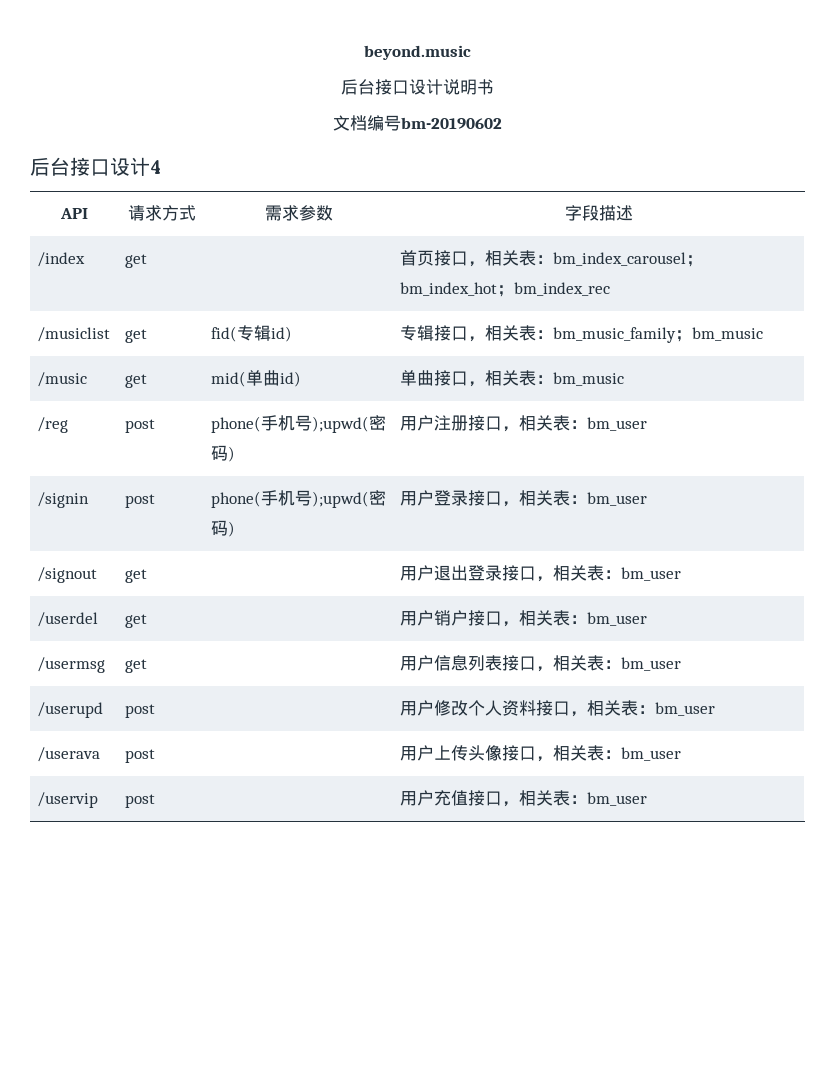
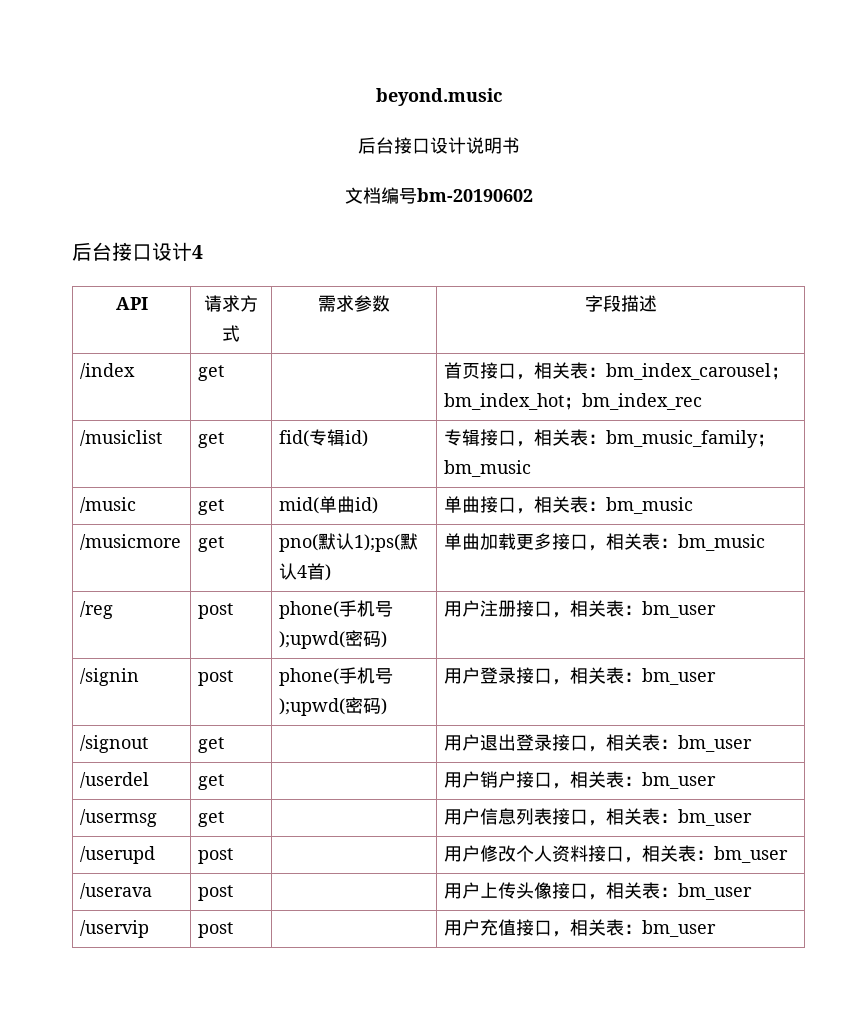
(625, 379) none -> [80,534,182,550] [198,536,225,552] [279,533,419,552] [279,563,332,581] [444,533,766,551] // /musicmore | get | pno(默认1);ps(默认4首) | 单曲加载更多接口，相关表：bm_music

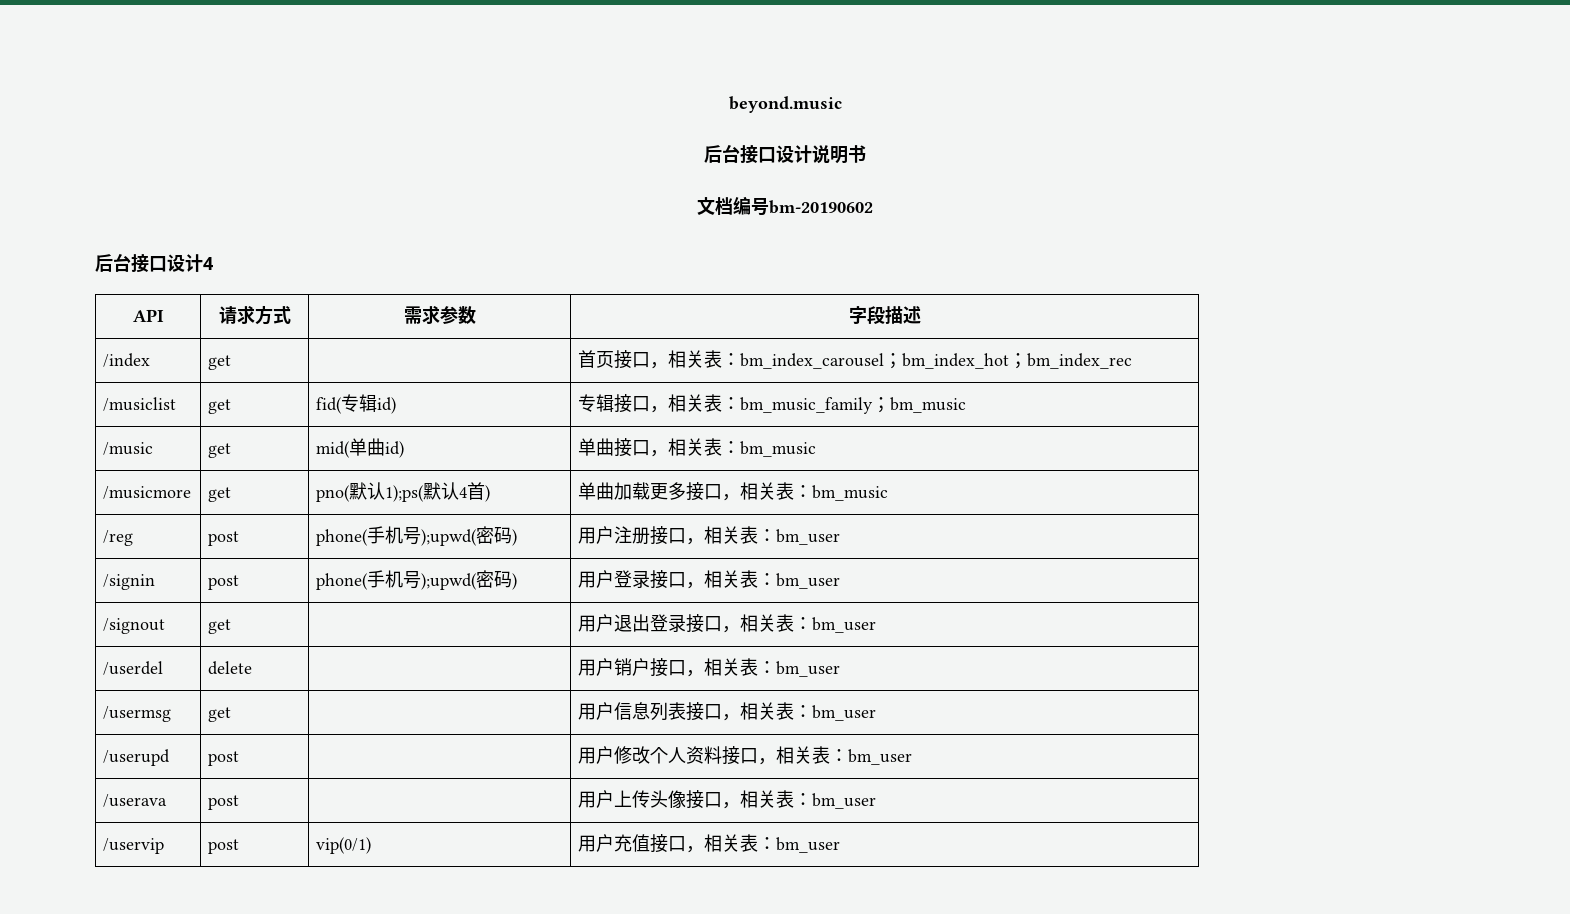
[198,774,225,790] get -> [208,661,253,675] delete
(234, 930) none -> [316,837,372,854] vip(0/1)

